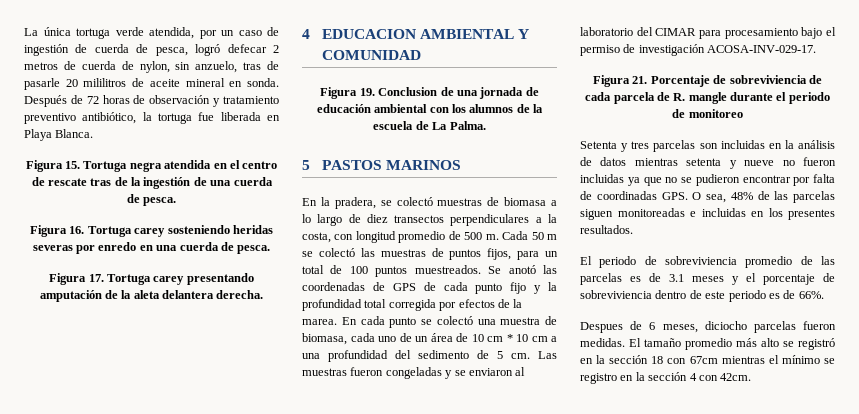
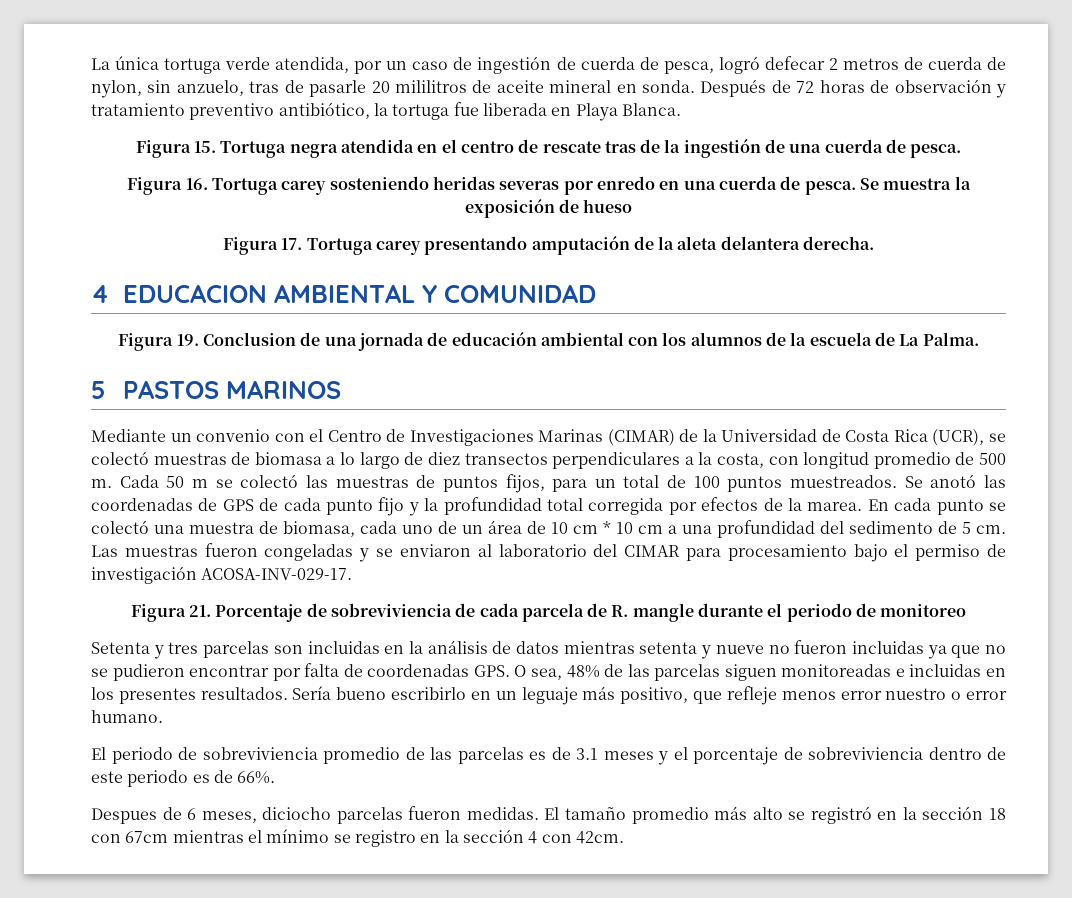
(271, 249) none -> [859,176,971,190] [464,199,633,218] Se muestra la exposición de hueso
[302,197,376,209] En la pradera, -> [91,429,985,446] Mediante un convenio con el Centro de Investigaciones Marinas (CIMAR) de la Universidad de Costa Rica (UCR),
[596,191,657,200] coordinadas -> [367,664,470,677] coordenadas
(633, 229) none -> [292,686,1008,705] [91,710,163,723] Sería bueno escribirlo en un leguaje más positivo, que refleje menos error nuestro o error humano.

